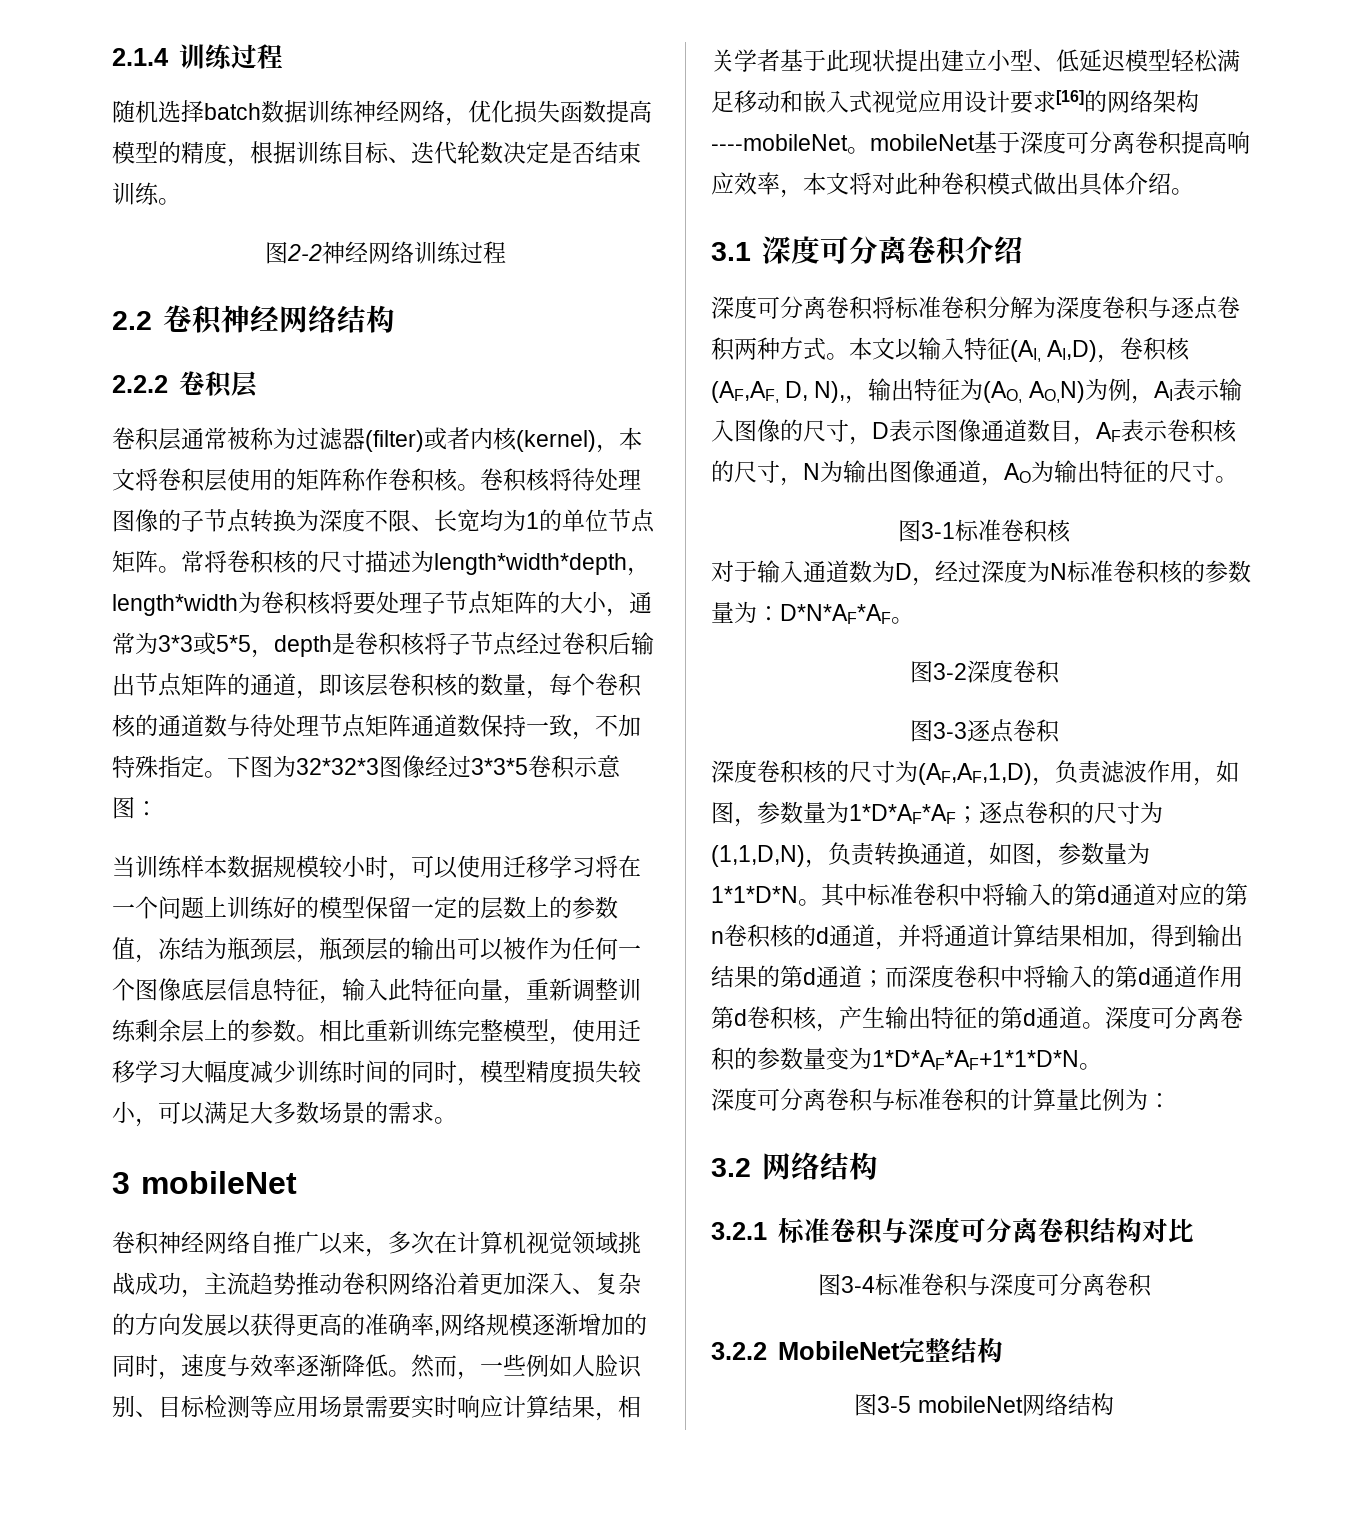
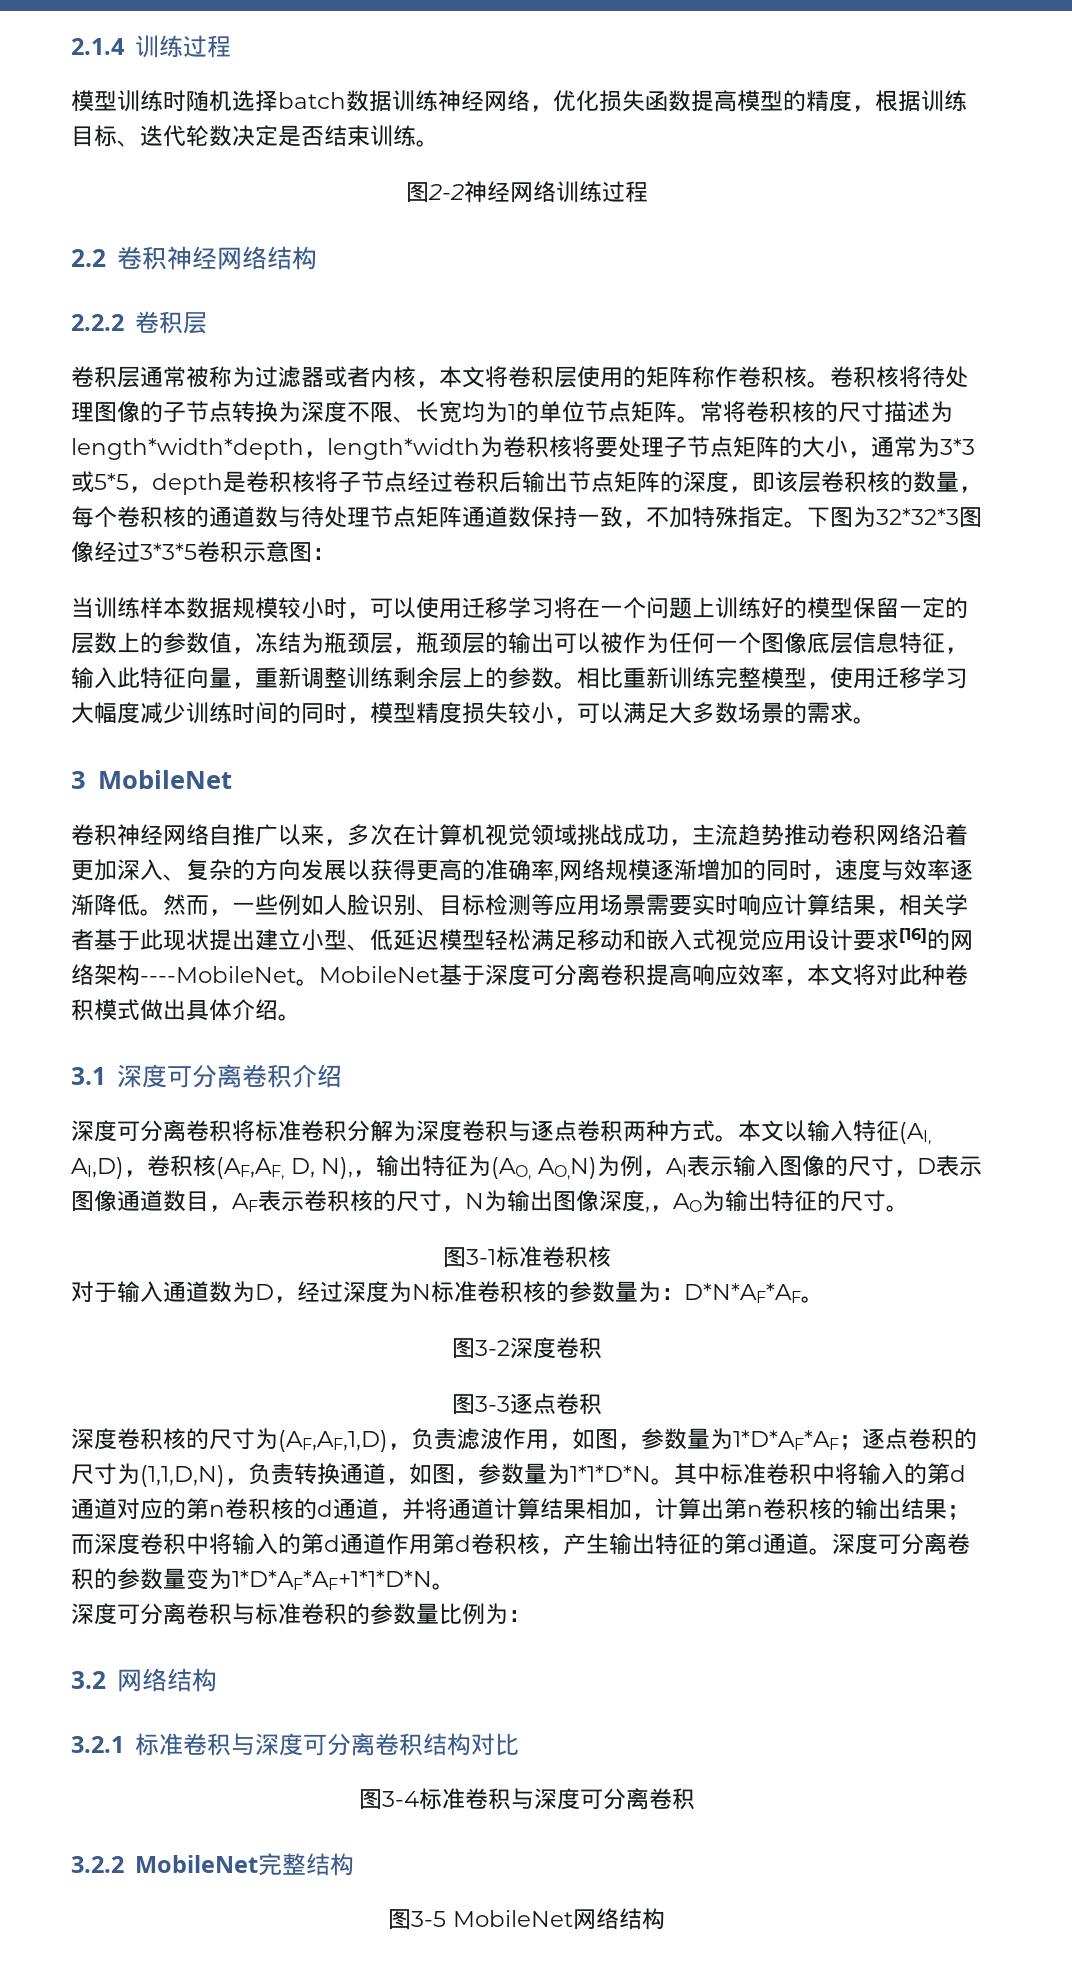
(284, 56) none -> [71,90,186,112] 模型训练时
[365,430,424,452] (filter) -> (324, 377) none
[516,430,596,452] (kernel) -> (416, 377) none
[250,673,296,696] 通道 -> [683,471,729,493] 深度
[141,1171,298,1194] mobileNet -> [98,770,233,789] MobileNet
[711,134,975,154] ----mobileNet。mobileNet -> [140,966,439,986] ----MobileNet。MobileNet
[935,460,981,483] 通道 -> [599,1190,650,1213] 深度,
[1151,924,1243,947] [711,965,862,988] 得到输出结果的第d通道 -> [655,1498,947,1520] 计算出第n卷积核的输出结果
[1010,1088,1056,1111] 计算 -> [370,1603,416,1625] 参数
[917,1396,1023,1413] mobileNet -> [452,1910,573,1927] MobileNet

